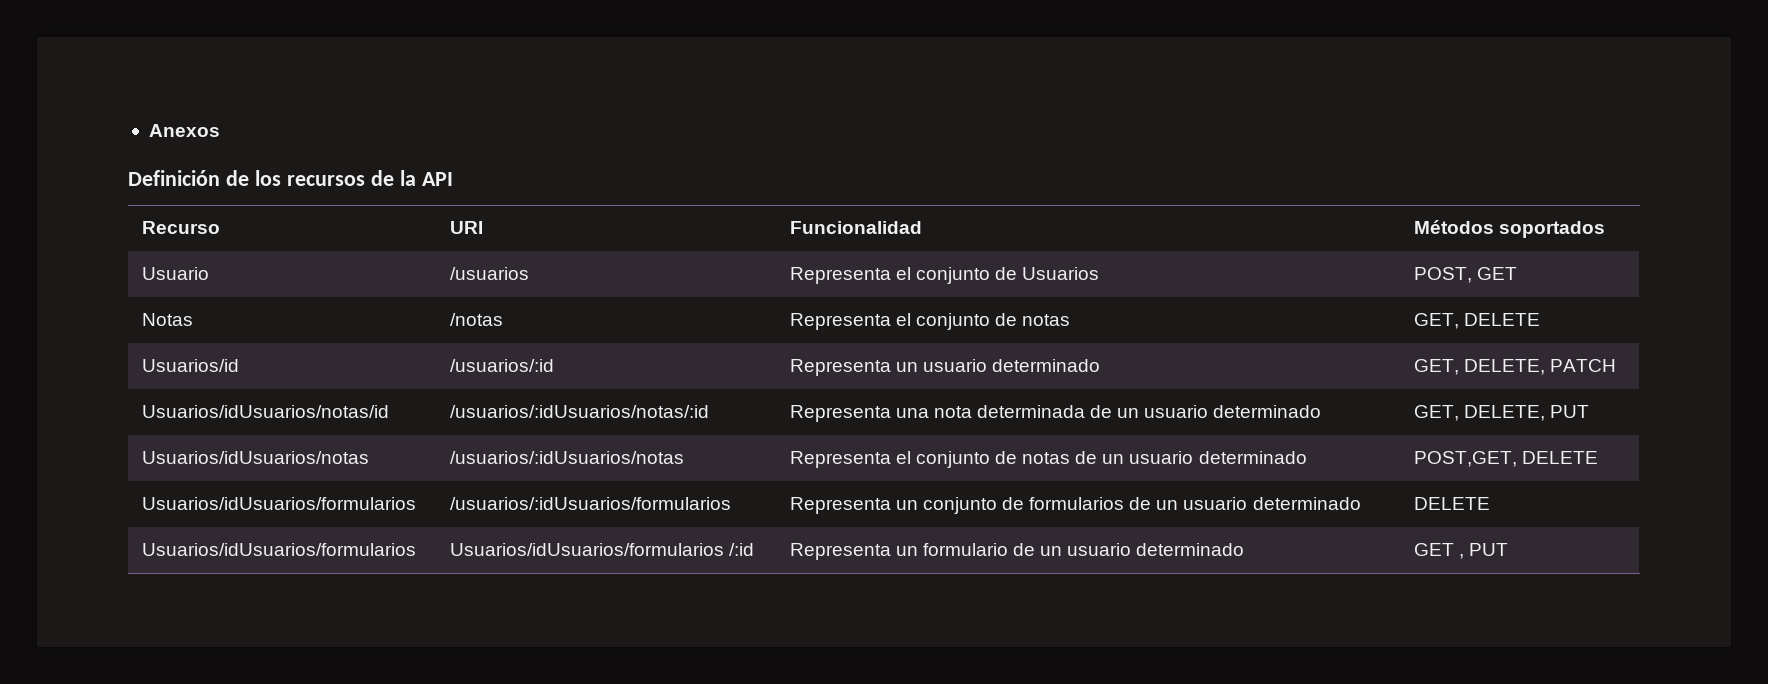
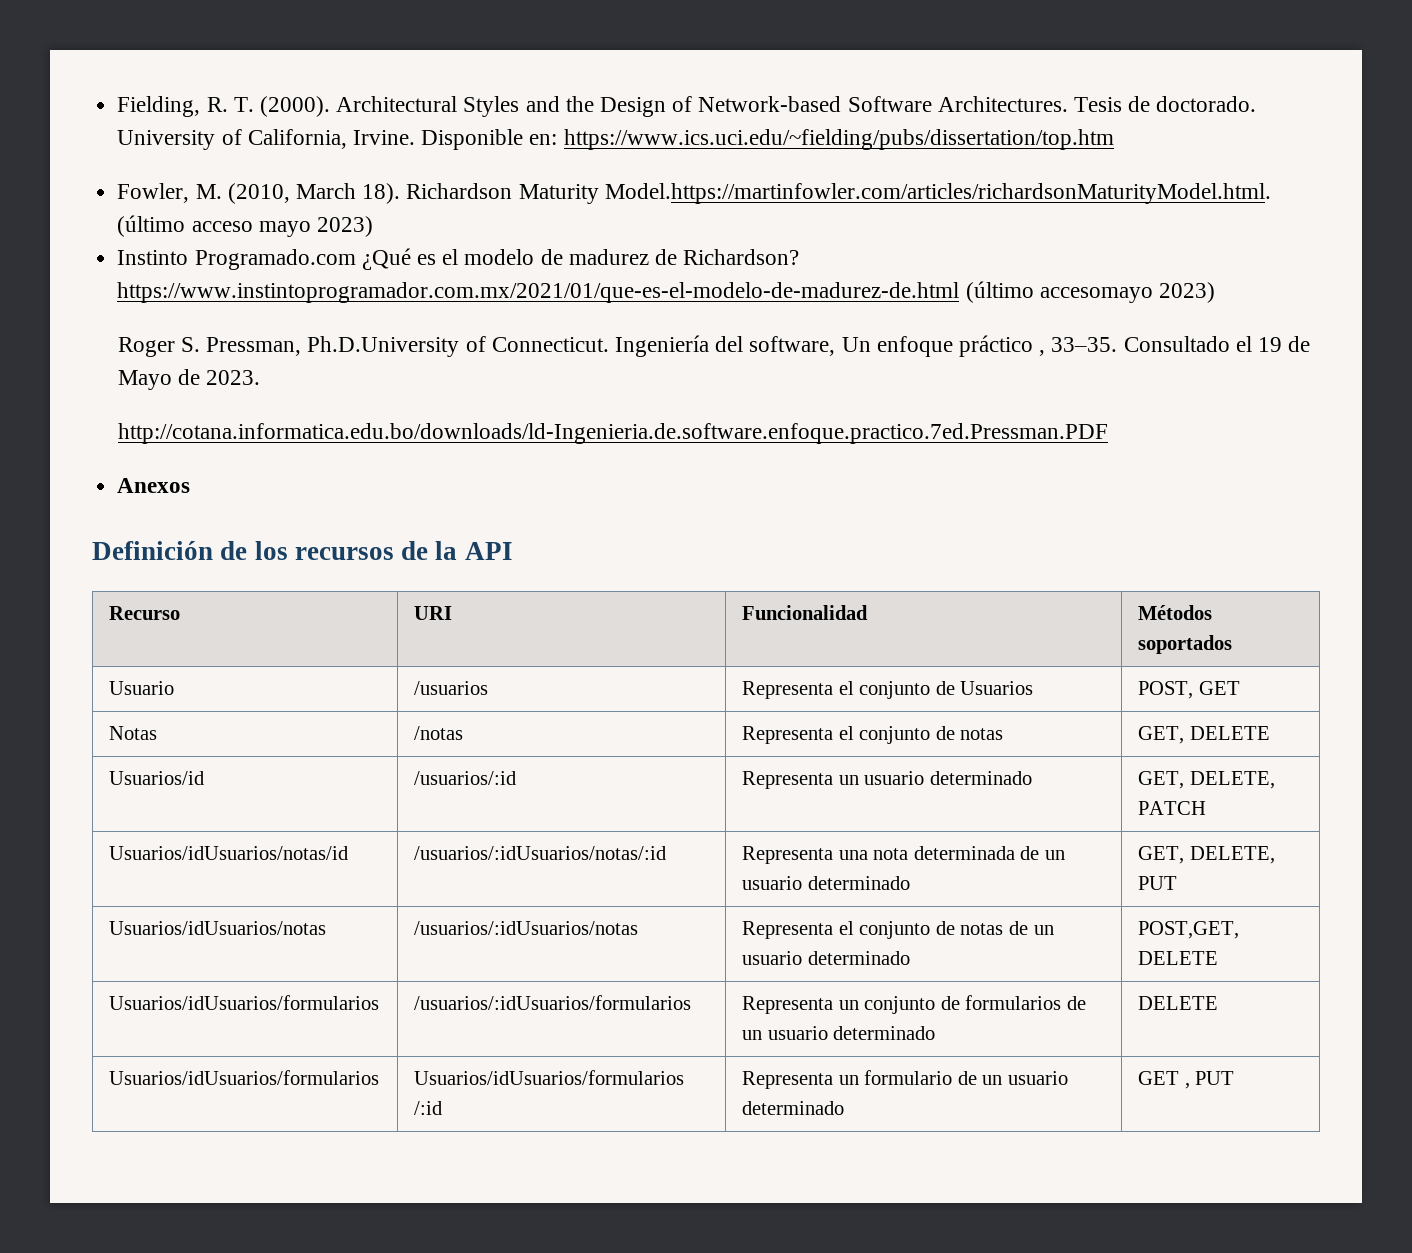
(148, 130) none -> [117,96,1257,117] [117,129,1114,150] [117,183,1271,204] [117,215,373,237] [117,248,800,270] [117,281,1215,303] [117,335,1311,357] [117,369,261,390] [117,423,1108,444] Fielding, R. T. (2000). Architectural Styles and the Design of Network-based Software Architectures. Tesis de doctorado. University of California, Irvine. Disponible en: https://www.ics.uci.edu/~fielding/pubs/dissertation/top.htm // Fowler, M. (2010, March 18). Richardson Maturity Model.https://martinfowler.com/articles/richardsonMaturityModel.html. (último acceso mayo 2023) // Instinto Programado.com ¿Qué es el modelo de madurez de Richardson? https://www.instintoprogramador.com.mx/2021/01/que-es-el-modelo-de-madurez-de.html (último accesomayo 2023) // Roger S. Pressman, Ph.D.University of Connecticut. Ingeniería del software, Un enfoque práctico , 33–35. Consultado el 19 de Mayo de 2023. // http://cotana.informatica.edu.bo/downloads/ld-Ingenieria.de.software.enfoque.practico.7ed.Pressman.PDF //

